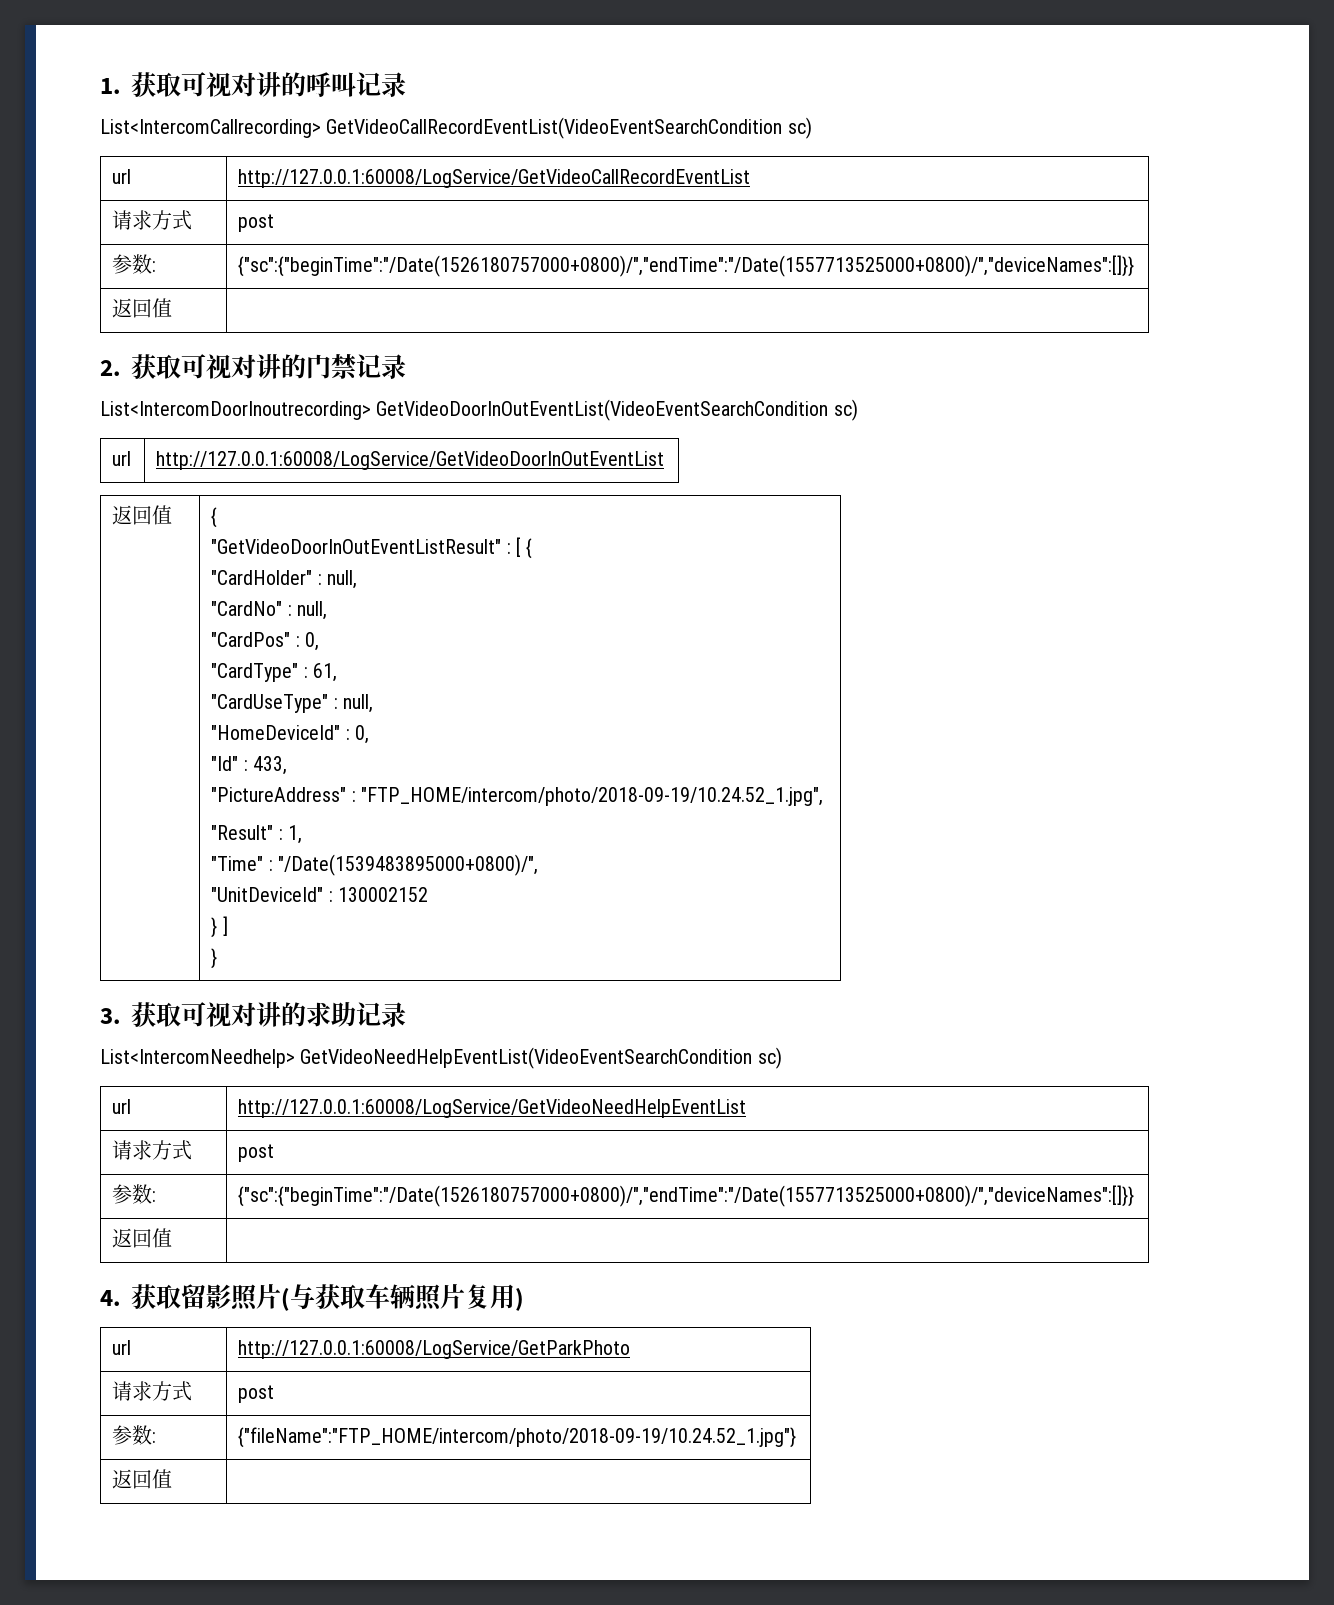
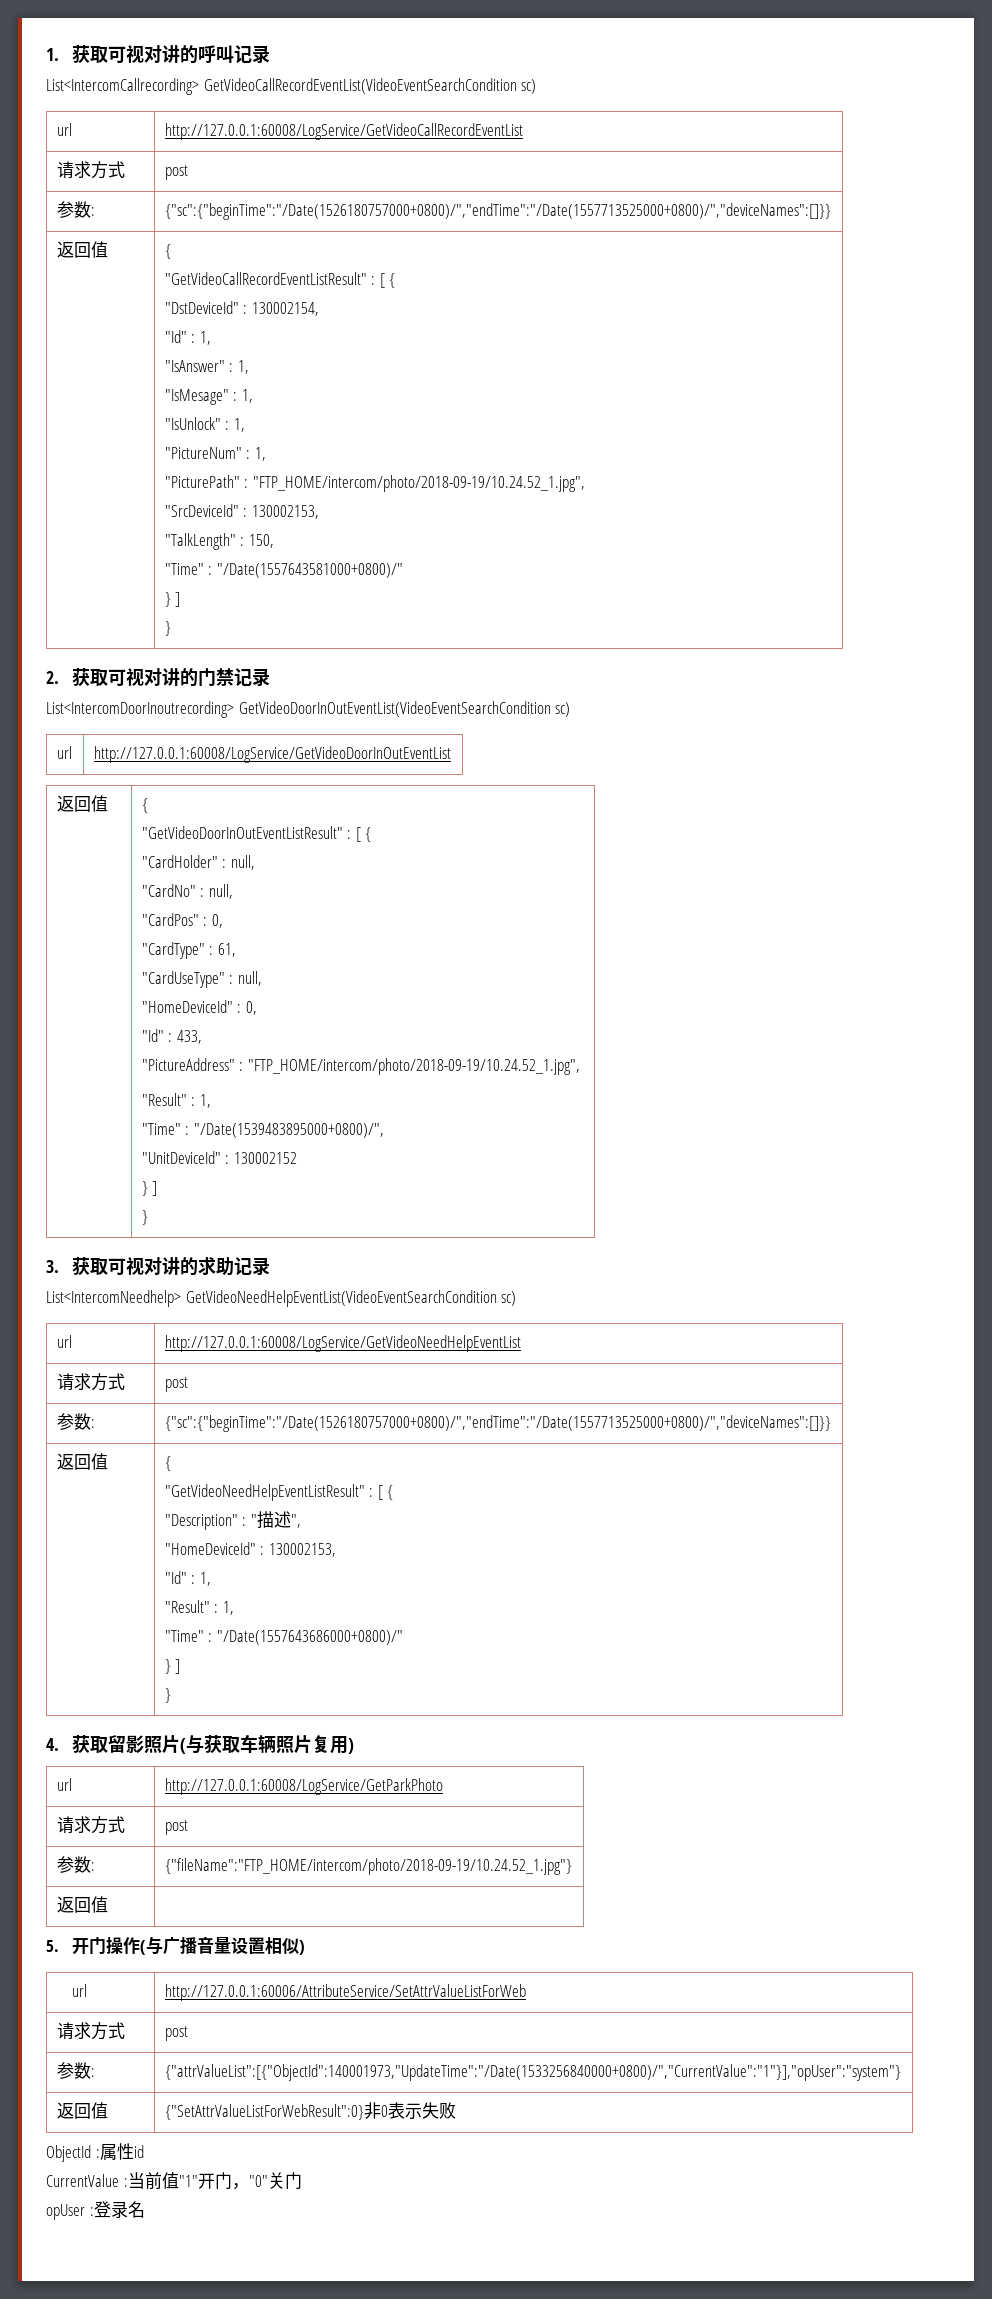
(173, 308) none -> [164,244,171,259] [164,272,396,288] [164,301,319,316] [164,330,211,345] [164,360,249,374] [164,389,253,405] [164,417,245,432] [164,447,266,461] [164,475,585,492] [164,504,319,519] [164,533,274,550] [164,563,403,578] [164,592,181,607] [164,621,171,636] { // "GetVideoCallRecordEventListResult" : [ { // "DstDeviceId" : 130002154, // "Id" : 1, // "IsAnswer" : 1, // "IsMesage" : 1, // "IsUnlock" : 1, // "PictureNum" : 1, // "PicturePath" : "FTP_HOME/intercom/photo/2018-09-19/10.24.52_1.jpg", // "SrcDeviceId" : 130002153, // "TalkLength" : 150, // "Time" : "/Date(1557643581000+0800)/" // } ] // }
(173, 1238) none -> [164,1456,171,1471] [164,1484,394,1501] [164,1511,301,1530] [164,1542,336,1557] [164,1571,211,1586] [164,1600,234,1615] [164,1630,403,1645] [164,1659,181,1674] [164,1688,171,1703] { // "GetVideoNeedHelpEventListResult" : [ { // "Description" : "描述", // "HomeDeviceId" : 130002153, // "Id" : 1, // "Result" : 1, // "Time" : "/Date(1557643686000+0800)/" // } ] // }
(173, 1479) none -> [46,1936,305,1955] [71,1984,87,1997] [164,1984,526,2001] [56,2022,125,2040] [164,2026,188,2041] [56,2062,95,2079] [164,2064,901,2081] [56,2102,108,2119] [164,2102,456,2120] [46,2143,144,2162] [46,2172,302,2190] [46,2201,145,2220] // 5.开门操作(与广播音量设置相似) // url | http://127.0.0.1:60006/AttributeService/SetAttrValueListForWeb // 请求方式 | post // 参数: | {"attrValueList":[{"ObjectId":140001973,"UpdateTime":"/Date(1533256840000+0800)/","CurrentValue":"1"}],"opUser":"system"} // 返回值 | {"SetAttrValueListForWebResult":0}非0表示失败 // ObjectId :属性id // CurrentValue :当前值"1"开门，"0"关门 // opUser :登录名

